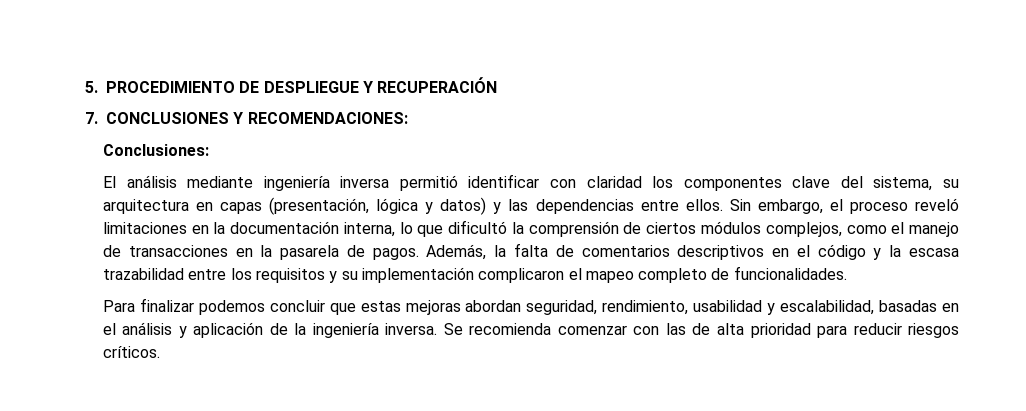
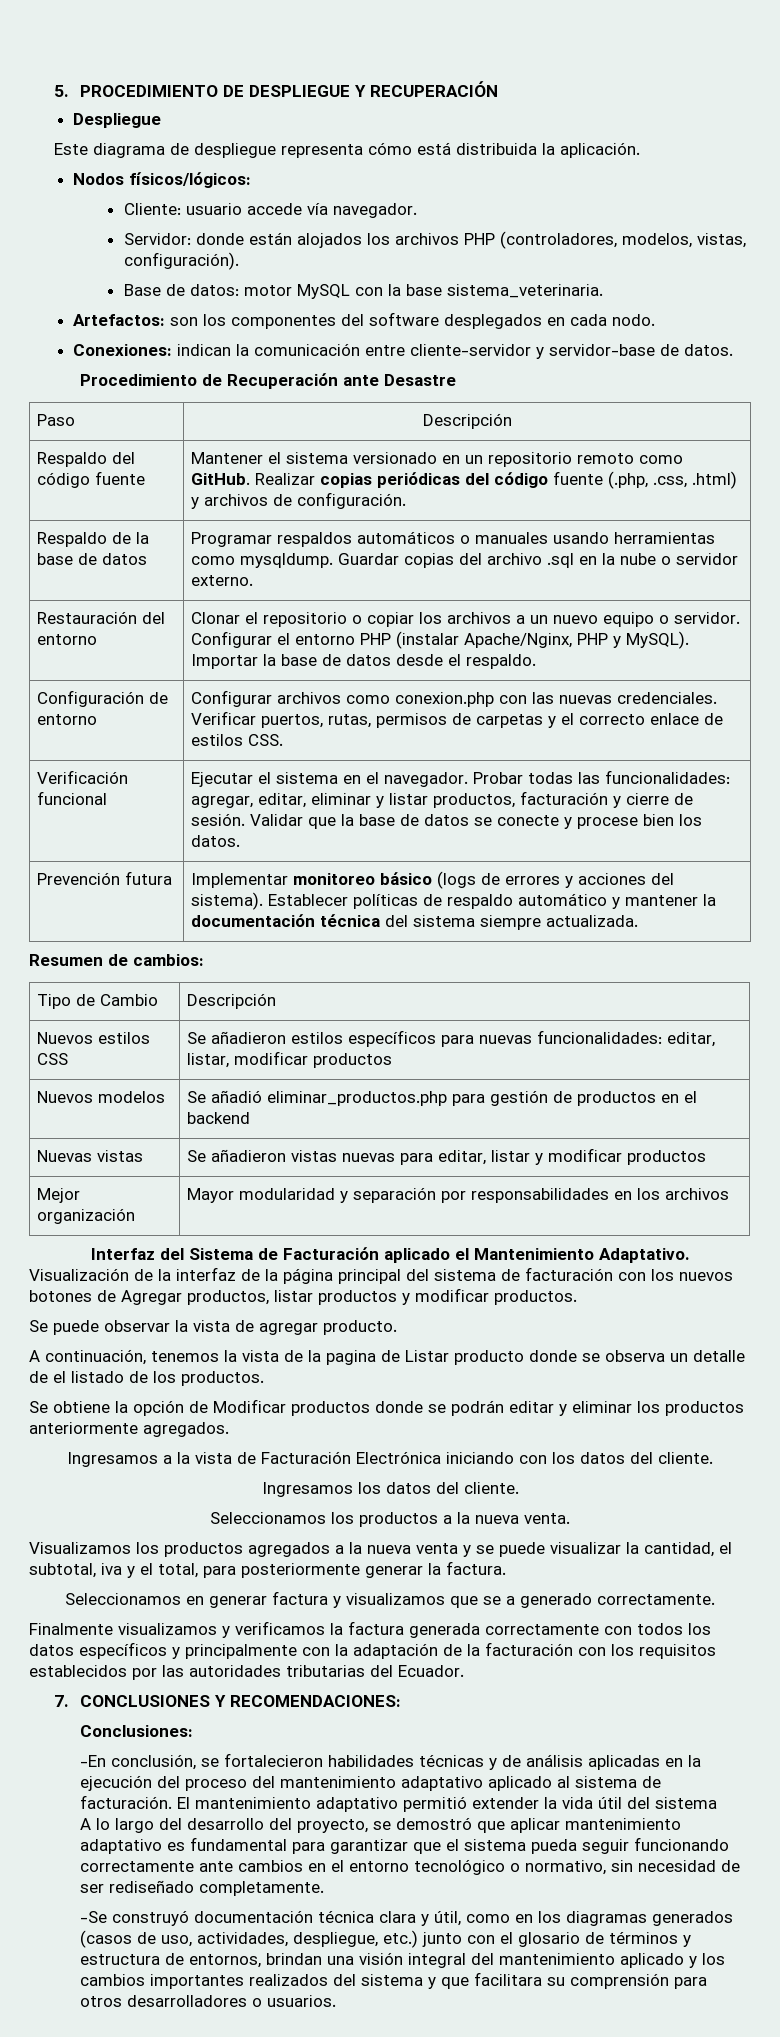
(498, 85) none -> [73,113,162,128] [54,142,641,158] [73,172,252,188] [123,203,417,218] [123,231,746,249] [123,252,239,270] [123,284,603,299] [73,312,656,329] [73,343,734,359] [79,373,456,389] [37,414,76,426] [422,413,512,429] [37,452,136,467] [37,471,146,488] [191,452,684,467] [191,471,738,489] [191,492,407,509] [37,532,150,547] [37,553,148,565] [191,531,716,547] [191,553,739,568] [191,575,254,586] [37,611,166,624] [37,634,98,645] [191,612,741,627] [191,631,690,649] [191,654,537,669] [37,690,169,707] [37,714,98,725] [191,690,718,707] [191,711,724,728] [191,734,284,746] [37,770,129,784] [37,791,108,805] [191,770,731,787] [191,791,694,808] [191,813,703,829] [191,835,241,847] [37,871,173,885] [191,871,675,889] [191,892,717,910] [191,914,639,930] [29,954,204,966] [37,994,159,1009] [187,993,277,1009] [37,1032,151,1044] [37,1053,69,1065] [187,1030,716,1047] [187,1051,393,1068] [37,1091,166,1103] [187,1090,698,1106] [187,1112,251,1124] [37,1150,144,1162] [187,1148,707,1165] [37,1188,81,1203] [37,1208,136,1224] [187,1187,730,1203] [90,1247,690,1263] [29,1267,733,1284] [29,1288,577,1305] [29,1320,397,1335] [29,1349,745,1365] [29,1371,264,1386] [29,1399,744,1416] [29,1422,229,1437] [67,1451,713,1467] [261,1482,519,1497] [210,1512,570,1527] [29,1542,732,1557] [29,1561,506,1578] [65,1591,715,1608] [29,1621,711,1638] [29,1642,716,1659] [29,1665,464,1680] // Despliegue // Este diagrama de despliegue representa cómo está distribuida la aplicación. // Nodos físicos/lógicos: // Cliente: usuario accede vía navegador. // Servidor: donde están alojados los archivos PHP (controladores, modelos, vistas, configuración). // Base de datos: motor MySQL con la base sistema_veterinaria. // Artefactos: son los componentes del software desplegados en cada nodo. // Conexiones: indican la comunicación entre cliente-servidor y servidor-base de datos. // Procedimiento de Recuperación ante Desastre // Paso | Descripción // Respaldo del código fuente | Mantener el sistema versionado en un repositorio remoto como GitHub. Realizar copias periódicas del código fuente (.php, .css, .html) y archivos de configuración. // Respaldo de la base de datos | Programar respaldos automáticos o manuales usando herramientas como mysqldump. Guardar copias del archivo .sql en la nube o servidor externo. // Restauración del entorno | Clonar el repositorio o copiar los archivos a un nuevo equipo o servidor. Configurar el entorno PHP (instalar Apache/Nginx, PHP y MySQL). Importar la base de datos desde el respaldo. // Configuración de entorno | Configurar archivos como conexion.php con las nuevas credenciales. Verificar puertos, rutas, permisos de carpetas y el correcto enlace de estilos CSS. // Verificación funcional | Ejecutar el sistema en el navegador. Probar todas las funcionalidades: agregar, editar, eliminar y listar productos, facturación y cierre de sesión. Validar que la base de datos se conecte y procese bien los datos. // Prevención futura | Implementar monitoreo básico (logs de errores y acciones del sistema). Establecer políticas de respaldo automático y mantener la documentación técnica del sistema siempre actualizada. // Resumen de cambios: // Tipo de Cambio | Descripción // Nuevos estilos CSS | Se añadieron estilos específicos para nuevas funcionalidades: editar, listar, modificar productos // Nuevos modelos | Se añadió eliminar_productos.php para gestión de productos en el backend // Nuevas vistas | Se añadieron vistas nuevas para editar, listar y modificar productos // Mejor organización | Mayor modularidad y separación por responsabilidades en los archivos // Interfaz del Sistema de Facturación aplicado el Mantenimiento Adaptativo. // Visualización de la interfaz de la página principal del sistema de facturación con los nuevos botones de Agregar productos, listar productos y modificar productos. // Se puede observar la vista de agregar producto. // A continuación, tenemos la vista de la pagina de Listar producto donde se observa un detalle de el listado de los productos. // Se obtiene la opción de Modificar productos donde se podrán editar y eliminar los productos anteriormente agregados. // Ingresamos a la vista de Facturación Electrónica iniciando con los datos del cliente. // Ingresamos los datos del cliente. // Seleccionamos los productos a la nueva venta. // Visualizamos los productos agregados a la nueva venta y se puede visualizar la cantidad, el subtotal, iva y el total, para posteriormente generar la factura. // Seleccionamos en generar factura y visualizamos que se a generado correctamente. // Finalmente visualizamos y verificamos la factura generada correctamente con todos los datos específicos y principalmente con la adaptación de la facturación con los requisitos establecidos por las autoridades tributarias del Ecuador.
[102,174,959,191] [102,197,960,215] [102,220,960,237] [102,243,959,260] [102,266,847,283] [102,298,959,315] [102,322,960,338] [102,346,160,358] El análisis mediante ingeniería inversa permitió identificar con claridad los componentes clave del sistema, su arquitectura en capas (presentación, lógica y datos) y las dependencias entre ellos. Sin embargo, el proceso reveló limitaciones en la documentación interna, lo que dificultó la comprensión de ciertos módulos complejos, como el manejo de transacciones en la pasarela de pagos. Además, la falta de comentarios descriptivos en el código y la escasa trazabilidad entre los requisitos y su implementación complicaron el mapeo completo de funcionalidades. // Para finalizar podemos concluir que estas mejoras abordan seguridad, rendimiento, usabilidad y escalabilidad, basadas en el análisis y aplicación de la ingeniería inversa. Se recomienda comenzar con las de alta prioridad para reducir riesgos críticos. -> [79,1753,701,1770] [79,1775,661,1791] [79,1795,717,1812] [79,1817,681,1833] [79,1837,729,1854] [79,1859,740,1875] [79,1880,324,1896] [79,1910,733,1926] [79,1930,691,1948] [79,1952,725,1968] [79,1972,707,1989] [79,1995,336,2007] -En conclusión, se fortalecieron habilidades técnicas y de análisis aplicadas en la ejecución del proceso del mantenimiento adaptativo aplicado al sistema de facturación. El mantenimiento adaptativo permitió extender la vida útil del sistema // A lo largo del desarrollo del proyecto, se demostró que aplicar mantenimiento adaptativo es fundamental para garantizar que el sistema pueda seguir funcionando correctamente ante cambios en el entorno tecnológico o normativo, sin necesidad de ser rediseñado completamente. // -Se construyó documentación técnica clara y útil, como en los diagramas generados (casos de uso, actividades, despliegue, etc.) junto con el glosario de términos y estructura de entornos, brindan una visión integral del mantenimiento aplicado y los cambios importantes realizados del sistema y que facilitara su comprensión para otros desarrolladores o usuarios.

